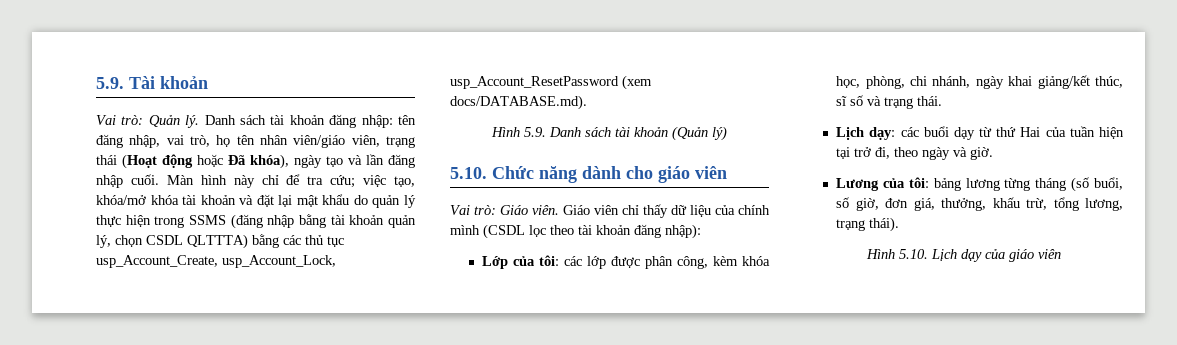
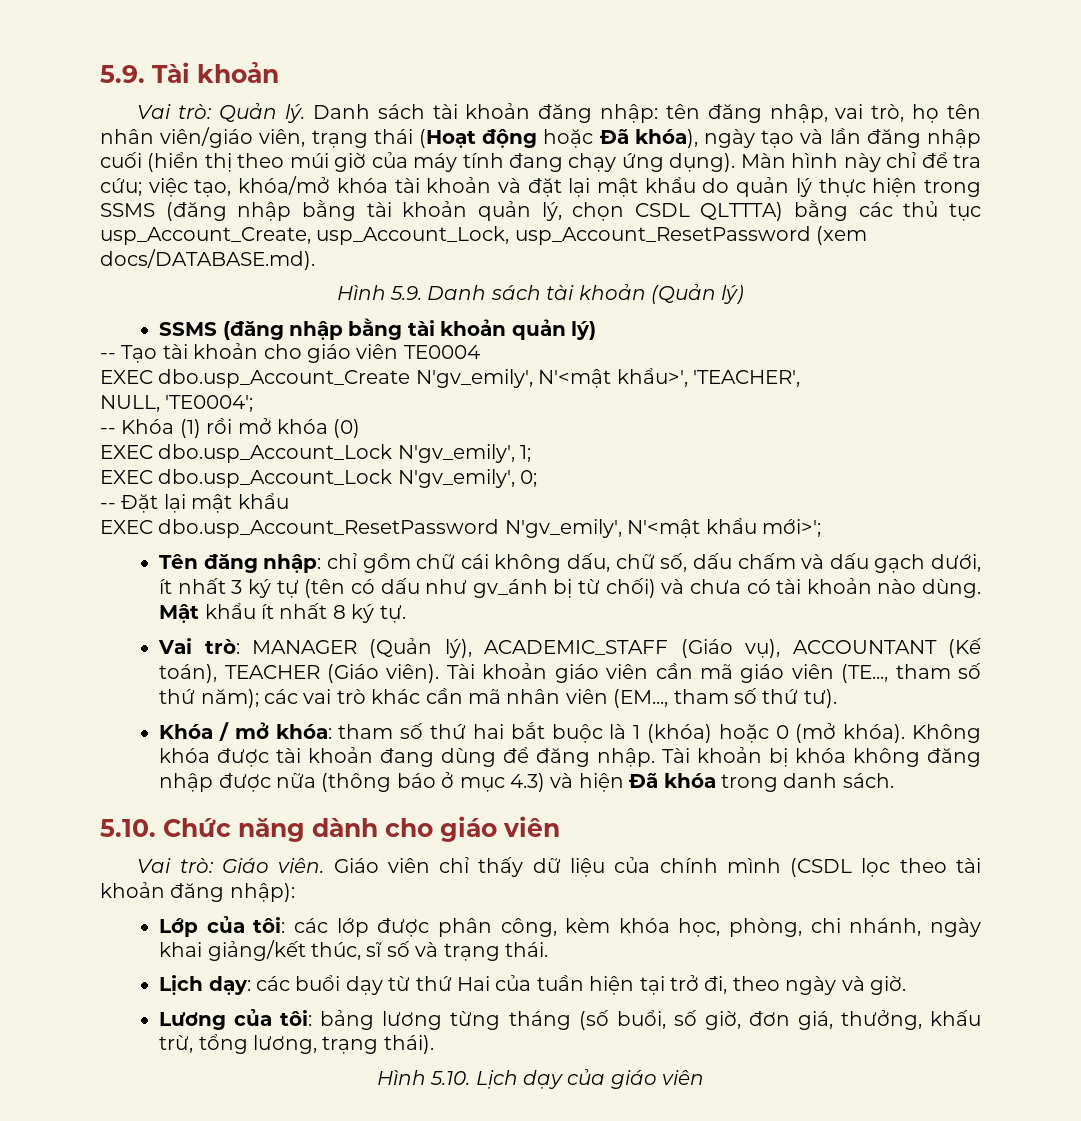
[130,174,159,185] cuối. -> [100,152,736,172] cuối (hiển thị theo múi giờ của máy tính đang chạy ứng dụng).
(727, 133) none -> [159,318,596,340] [100,343,480,363] [100,368,800,388] [100,395,254,412] [100,418,361,438] [100,444,532,463] [100,469,538,488] [100,493,289,513] [100,518,821,538] [159,553,982,573] [159,578,981,598] [159,603,406,623] [158,638,982,658] [159,663,981,683] [159,688,837,708] [159,722,982,743] [159,747,982,767] [159,772,894,792] // SSMS (đăng nhập bằng tài khoản quản lý) // -- Tạo tài khoản cho giáo viên TE0004 // EXEC dbo.usp_Account_Create N'gv_emily', N'<mật khẩu>', 'TEACHER', // NULL, 'TE0004'; // -- Khóa (1) rồi mở khóa (0) // EXEC dbo.usp_Account_Lock N'gv_emily', 1; // EXEC dbo.usp_Account_Lock N'gv_emily', 0; // -- Đặt lại mật khẩu // EXEC dbo.usp_Account_ResetPassword N'gv_emily', N'<mật khẩu mới>'; // Tên đăng nhập: chỉ gồm chữ cái không dấu, chữ số, dấu chấm và dấu gạch dưới, ít nhất 3 ký tự (tên có dấu như gv_ánh bị từ chối) và chưa có tài khoản nào dùng. Mật khẩu ít nhất 8 ký tự. // Vai trò: MANAGER (Quản lý), ACADEMIC_STAFF (Giáo vụ), ACCOUNTANT (Kế toán), TEACHER (Giáo viên). Tài khoản giáo viên cần mã giáo viên (TE..., tham số thứ năm); các vai trò khác cần mã nhân viên (EM..., tham số thứ tư). // Khóa / mở khóa: tham số thứ hai bắt buộc là 1 (khóa) hoặc 0 (mở khóa). Không khóa được tài khoản đang dùng để đăng nhập. Tài khoản bị khóa không đăng nhập được nữa (thông báo ở mục 4.3) và hiện Đã khóa trong danh sách.

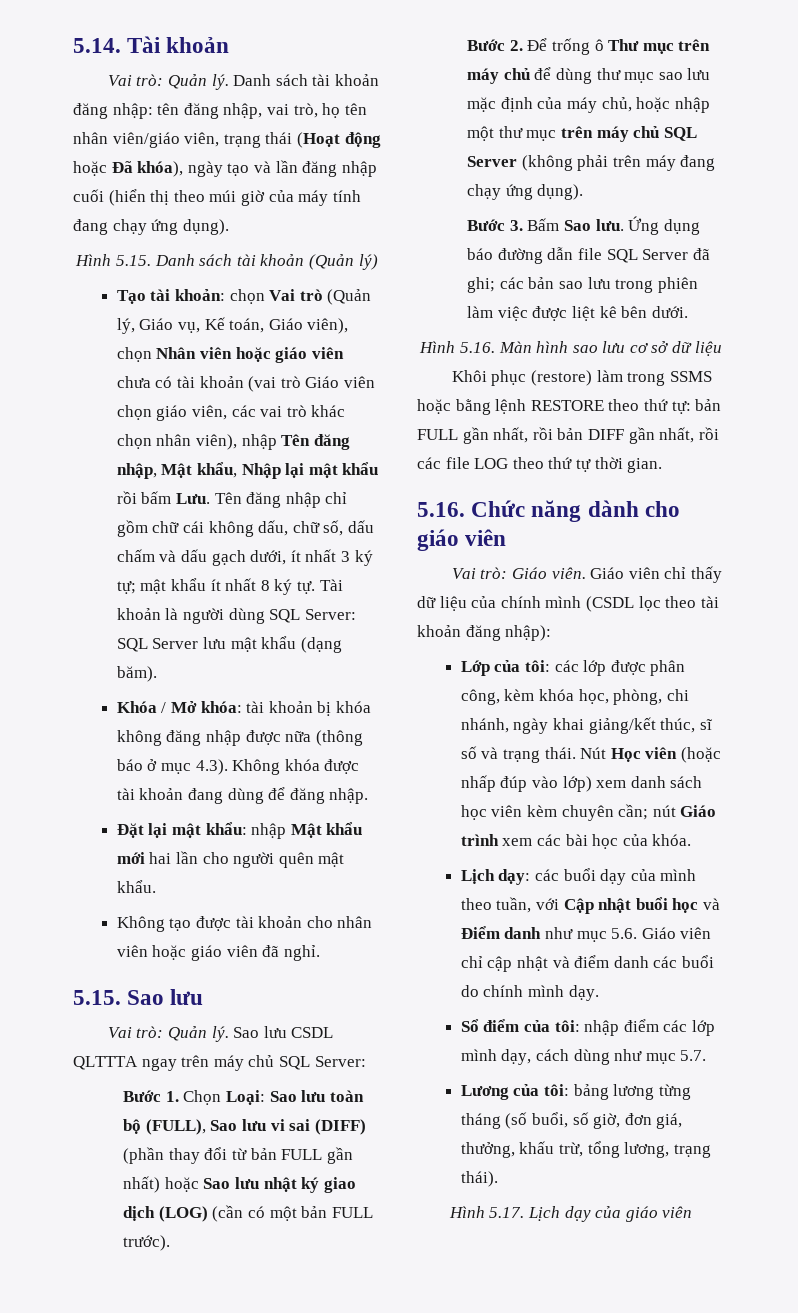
[100,65,145,83] 5.9. -> [73,38,121,53] 5.14.
[740,152,982,172] [100,176,982,197] [100,200,981,221] [100,226,868,245] [100,249,315,270] [336,285,422,300] Màn hình này chỉ để tra cứu; việc tạo, khóa/mở khóa tài khoản và đặt lại mật khẩu do quản lý thực hiện trong SSMS (đăng nhập bằng tài khoản quản lý, chọn CSDL QLTTTA) bằng các thủ tục usp_Account_Create, usp_Account_Lock, usp_Account_ResetPassword (xem docs/DATABASE.md). // Hình 5.9. -> [75,254,152,266] // Hình 5.15.
[159,318,596,340] [100,343,480,363] [100,368,800,388] [100,395,254,412] [100,418,361,438] [100,444,532,463] [100,469,538,488] [100,493,289,513] [100,518,821,538] [159,554,322,573] SSMS (đăng nhập bằng tài khoản quản lý) // -- Tạo tài khoản cho giáo viên TE0004 // EXEC dbo.usp_Account_Create N'gv_emily', N'<mật khẩu>', 'TEACHER', // NULL, 'TE0004'; // -- Khóa (1) rồi mở khóa (0) // EXEC dbo.usp_Account_Lock N'gv_emily', 1; // EXEC dbo.usp_Account_Lock N'gv_emily', 0; // -- Đặt lại mật khẩu // EXEC dbo.usp_Account_ResetPassword N'gv_emily', N'<mật khẩu mới>'; // Tên đăng nhập: -> [116,289,372,305] [116,317,349,334] [116,347,344,363] [116,376,375,392] [116,405,346,421] [116,434,350,450] [116,462,379,479] [116,491,321,508] Tạo tài khoản: chọn Vai trò (Quản lý, Giáo vụ, Kế toán, Giáo viên), chọn Nhân viên hoặc giáo viên chưa có tài khoản (vai trò Giáo viên chọn giáo viên, các vai trò khác chọn nhân viên), nhập Tên đăng nhập, Mật khẩu, Nhập lại mật khẩu rồi bấm Lưu. Tên đăng nhập
[276,578,981,598] [159,604,200,623] tự (tên có dấu như gv_ánh bị từ chối) và chưa có tài khoản nào dùng. Mật -> [116,579,167,594] tự; mật
[158,638,982,658] [159,663,981,683] [159,688,837,708] [159,722,982,743] [159,747,691,767] // Vai trò: MANAGER (Quản lý), ACADEMIC_STAFF (Giáo vụ), ACCOUNTANT (Kế toán), TEACHER (Giáo viên). Tài khoản giáo viên cần mã giáo viên (TE..., tham số thứ năm); các vai trò khác cần mã nhân viên (EM..., tham số thứ tư). // Khóa / mở khóa: tham số thứ hai bắt buộc là 1 (khóa) hoặc 0 (mở khóa). Không khóa được tài khoản đang dùng để đăng nhập. Tài -> [319,579,343,591] [116,608,356,624] [116,636,342,653] [116,666,157,682] [116,701,265,713] Tài khoản là người dùng SQL Server: SQL Server lưu mật khẩu (dạng băm). // Khóa / Mở khóa: tài
[509,773,894,792] [100,819,156,837] 4.3) và hiện Đã khóa trong danh sách. // 5.10. -> [195,759,360,775] [116,787,369,804] [116,822,363,839] [116,851,345,868] [116,880,156,893] [116,916,373,932] [116,945,320,961] [73,989,204,1005] [107,1026,334,1042] [73,1055,366,1071] [123,1090,364,1105] [123,1119,366,1135] [123,1147,353,1164] [123,1176,356,1193] [123,1205,373,1222] [123,1235,171,1251] [467,38,711,55] [467,67,711,84] [467,97,710,113] [467,126,697,142] [467,155,716,171] [467,184,584,200] [467,216,700,235] [467,247,710,264] [467,277,698,293] [467,306,688,321] [419,341,722,356] [451,370,712,386] [417,399,722,415] [417,427,719,444] [417,457,663,473] [417,502,465,517] 4.3). Không khóa được tài khoản đang dùng để đăng nhập. // Đặt lại mật khẩu: nhập Mật khẩu mới hai lần cho người quên mật khẩu. // Không tạo được tài khoản cho nhân viên hoặc giáo viên đã nghỉ. // 5.15. Sao lưu // Vai trò: Quản lý. Sao lưu CSDL QLTTTA ngay trên máy chủ SQL Server: // Bước 1. Chọn Loại: Sao lưu toàn bộ (FULL), Sao lưu vi sai (DIFF) (phần thay đổi từ bản FULL gần nhất) hoặc Sao lưu nhật ký giao dịch (LOG) (cần có một bản FULL trước). // Bước 2. Để trống ô Thư mục trên máy chủ để dùng thư mục sao lưu mặc định của máy chủ, hoặc nhập một thư mục trên máy chủ SQL Server (không phải trên máy đang chạy ứng dụng). // Bước 3. Bấm Sao lưu. Ứng dụng báo đường dẫn file SQL Server đã ghi; các bản sao lưu trong phiên làm việc được liệt kê bên dưới. // Hình 5.16. Màn hình sao lưu cơ sở dữ liệu // Khôi phục (restore) làm trong SSMS hoặc bằng lệnh RESTORE theo thứ tự: bản FULL gần nhất, rồi bản DIFF gần nhất, rồi các file LOG theo thứ tự thời gian. // 5.16.
(548, 949) none -> [580,747,721,763] [460,775,703,792] [460,804,717,821] [460,834,692,849] Nút Học viên (hoặc nhấp đúp vào lớp) xem danh sách học viên kèm chuyên cần; nút Giáo trình xem các bài học của khóa.
[388,975,906,995] từ thứ Hai của tuần hiện tại trở đi, theo ngày và giờ. -> [630,869,697,881] [460,897,720,914] [460,926,712,942] [460,955,714,972] [460,985,599,1001] [460,1019,715,1036] [460,1049,707,1065] của mình theo tuần, với Cập nhật buổi học và Điểm danh như mục 5.6. Giáo viên chỉ cập nhật và điểm danh các buổi do chính mình dạy. // Sổ điểm của tôi: nhập điểm các lớp mình dạy, cách dùng như mục 5.7.
[430,1071,471,1085] 5.10. -> [489,1207,525,1218] 5.17.

